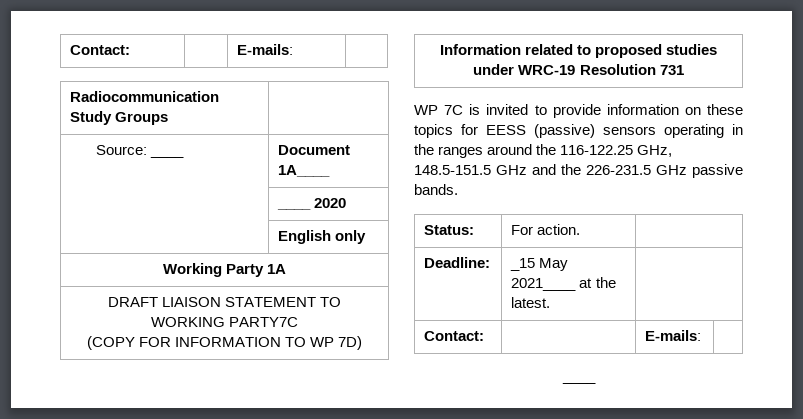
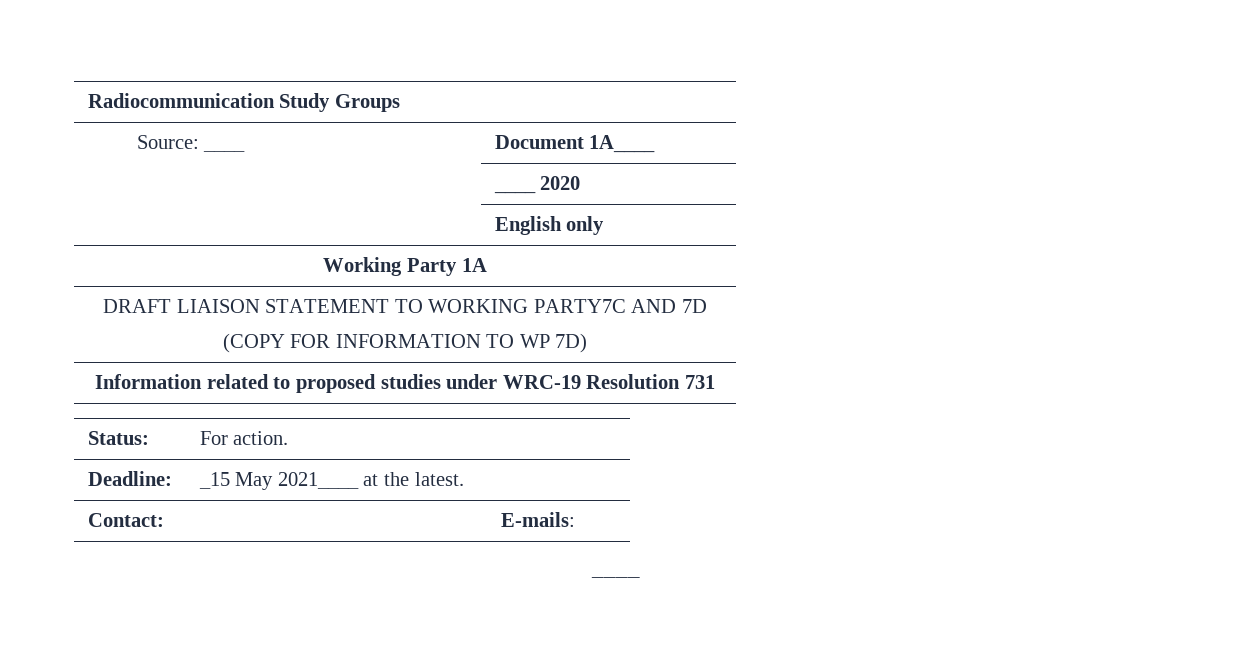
[70,45,131,55] [237,44,294,55] Contact: | | E-mails: | // -> (87, 100) none
(299, 322) none -> [631,299,707,313] AND 7D
[414,104,743,118] [414,124,743,138] [414,144,673,158] [414,164,743,178] [414,184,458,195] // WP 7C is invited to provide information on these topics for EESS (passive) sensors operating in the ranges around the 116-122.25 GHz, 148.5-151.5 GHz and the 226-231.5 GHz passive bands. -> (715, 382) none

